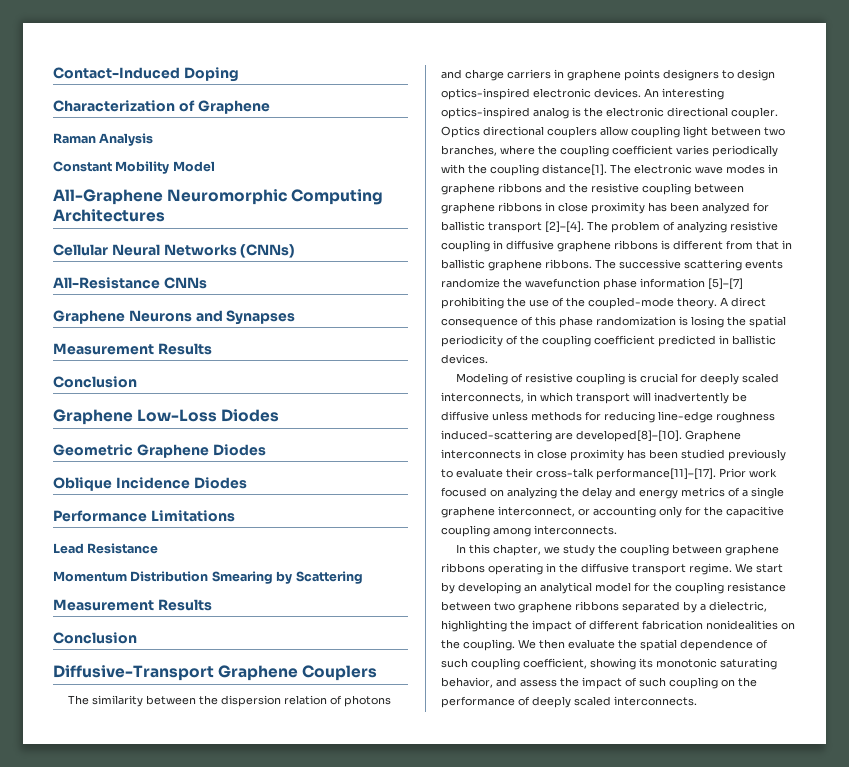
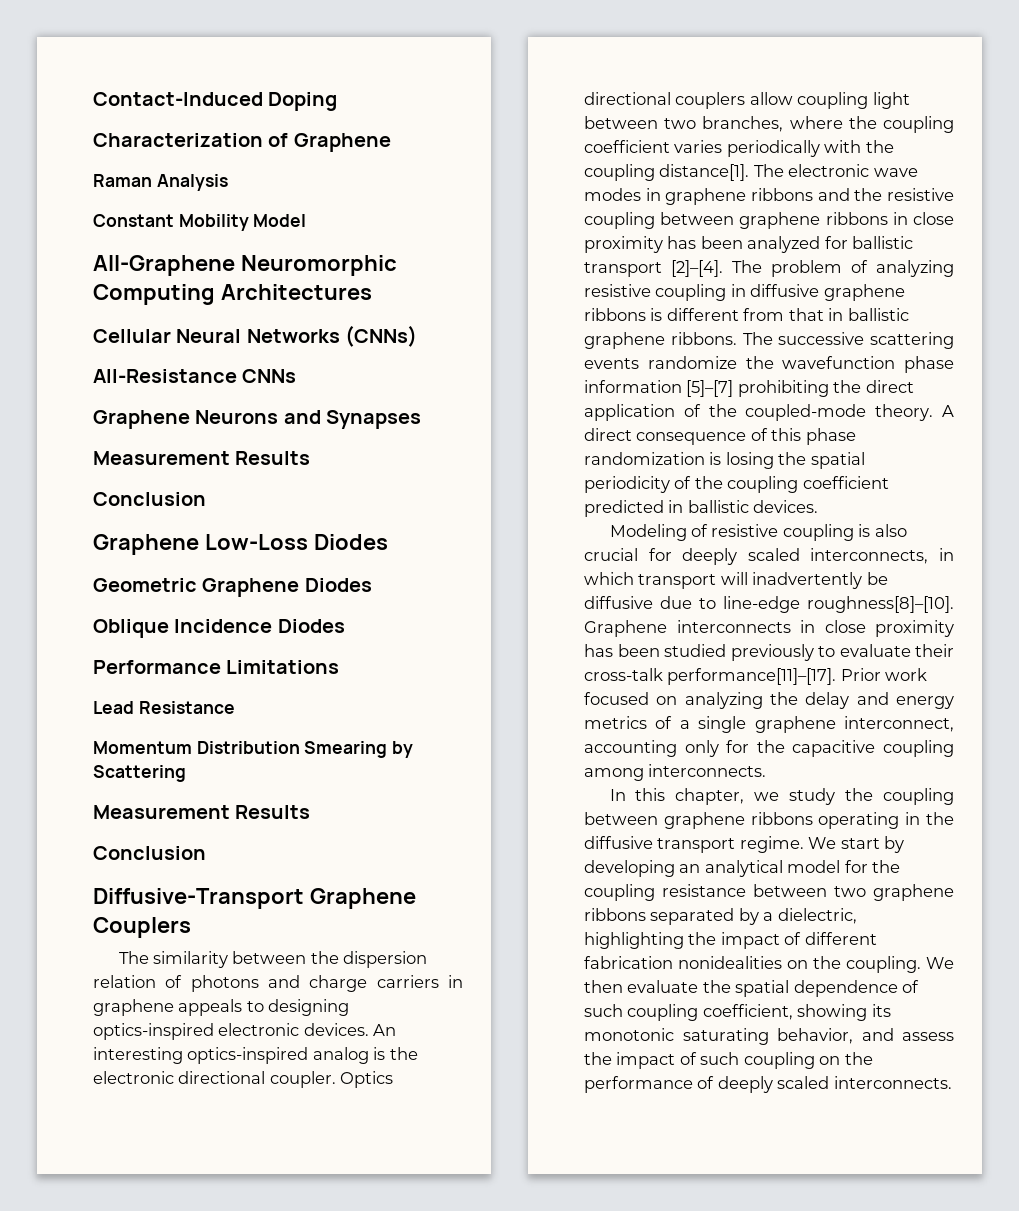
[624,69,775,81] points designers to design -> [178,999,350,1016] appeals to designing
[529,299,549,307] use -> [865,380,914,393] [584,404,675,421] direct application
(638, 378) none -> [874,524,907,537] also
[492,411,775,423] [441,430,682,442] unless methods for reducing line-edge roughness induced-scattering are developed[8]–[10]. -> [660,596,954,613] due to line-edge roughness[8]–[10].
[578,508,590,516] or -> (954, 724) none

